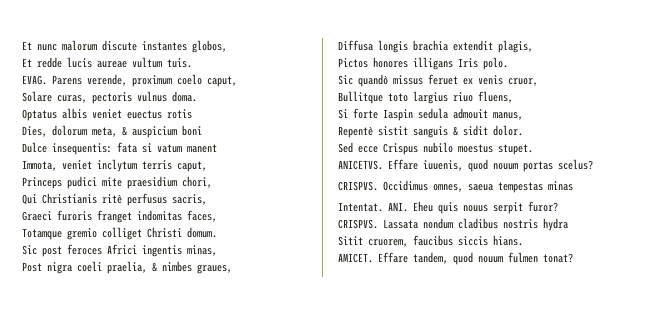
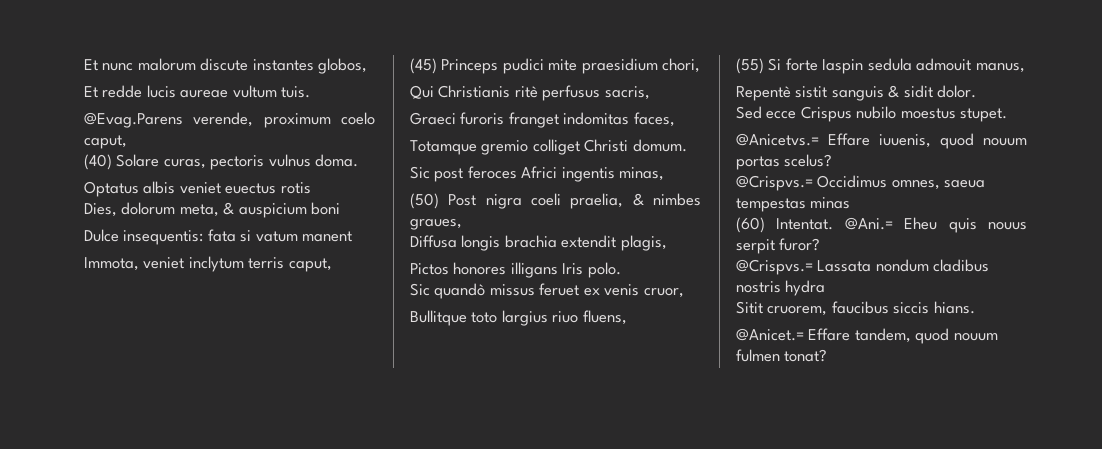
[22,75,82,85] EVAG. Parens -> [84,112,183,128] @Evag.Parens
(237, 81) none -> [84,154,112,170] (40)
(207, 166) none -> [410,58,437,74] (45)
(217, 250) none -> [410,193,439,209] (50)
(513, 97) none -> [736,58,764,74] (55)
[338,160,383,170] ANICETVS. -> [736,133,819,146] @Anicetvs.=
[338,181,378,191] CRISPVS. -> [736,175,813,191] @Crispvs.=
[338,202,408,212] Intentat. ANI. -> [736,217,893,233] (60) Intentat. @Ani.=
[338,219,378,229] CRISPVS. -> [736,259,813,275] @Crispvs.=
[338,253,373,263] AMICET. -> [736,328,804,341] @Anicet.=

